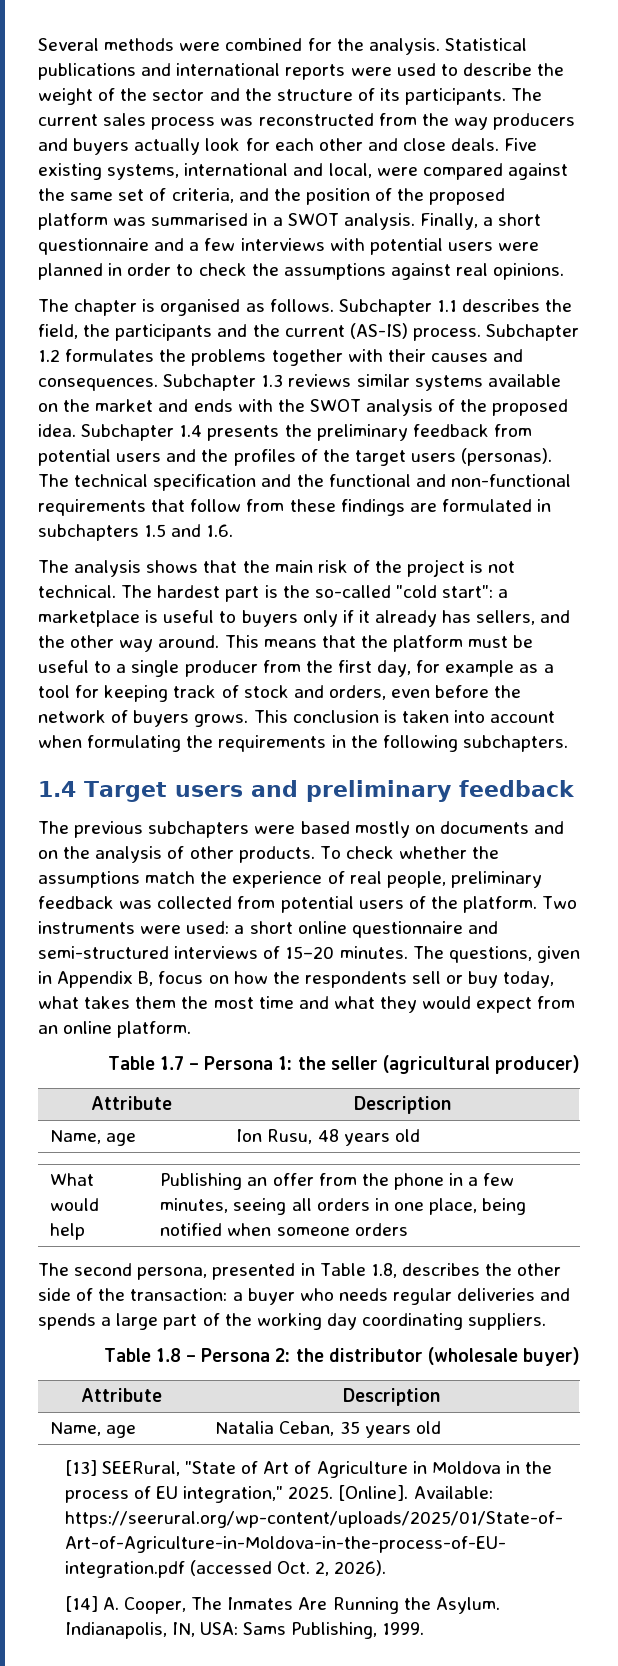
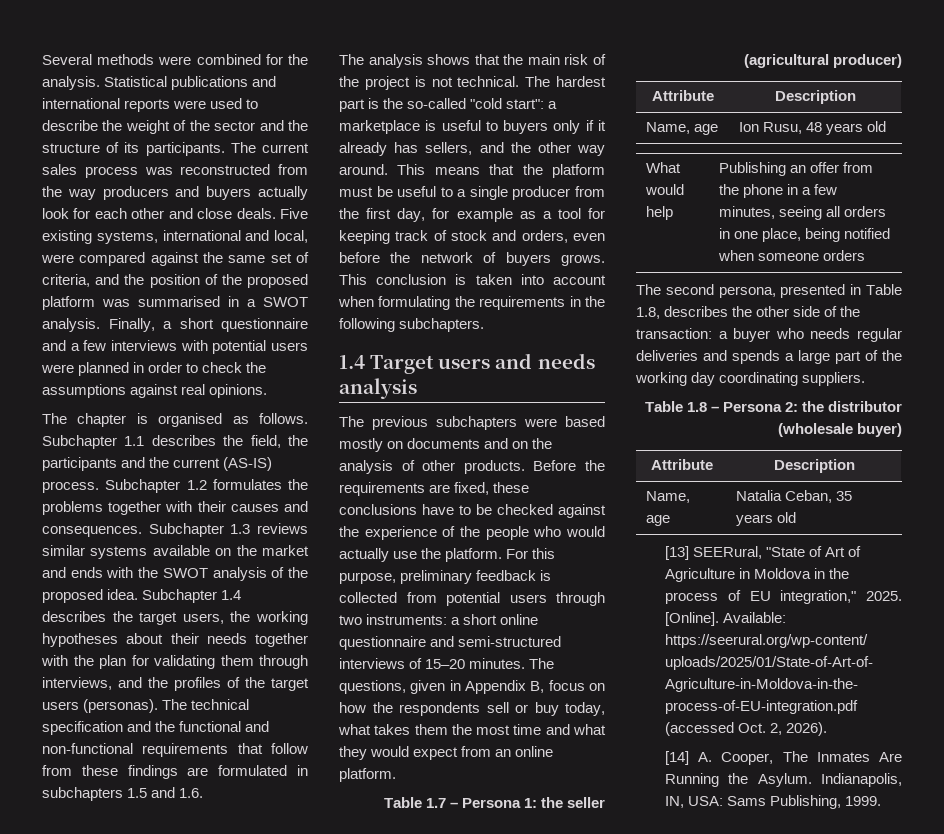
[207,424,532,441] [38,449,162,466] presents the preliminary feedback from potential users -> [42,611,308,625] [42,633,308,647] [41,655,308,669] [42,677,112,690] describes the target users, the working hypotheses about their needs together with the plan for validating them through interviews,
[305,780,575,802] preliminary feedback -> [537,353,595,369] [339,378,417,399] needs analysis
[319,846,500,859] [38,871,542,888] [38,896,153,909] To check whether the assumptions match the experience of real people, preliminary feedback was -> [533,460,605,471] [339,482,530,496] [339,504,606,518] [339,526,605,540] [339,548,556,562] [339,570,552,584] Before the requirements are fixed, these conclusions have to be checked against the experience of the people who would actually use the platform. For this purpose, preliminary feedback is
[408,896,578,913] [38,921,230,934] of the platform. Two instruments were used: -> [556,592,605,606] [339,614,448,625] through two instruments:

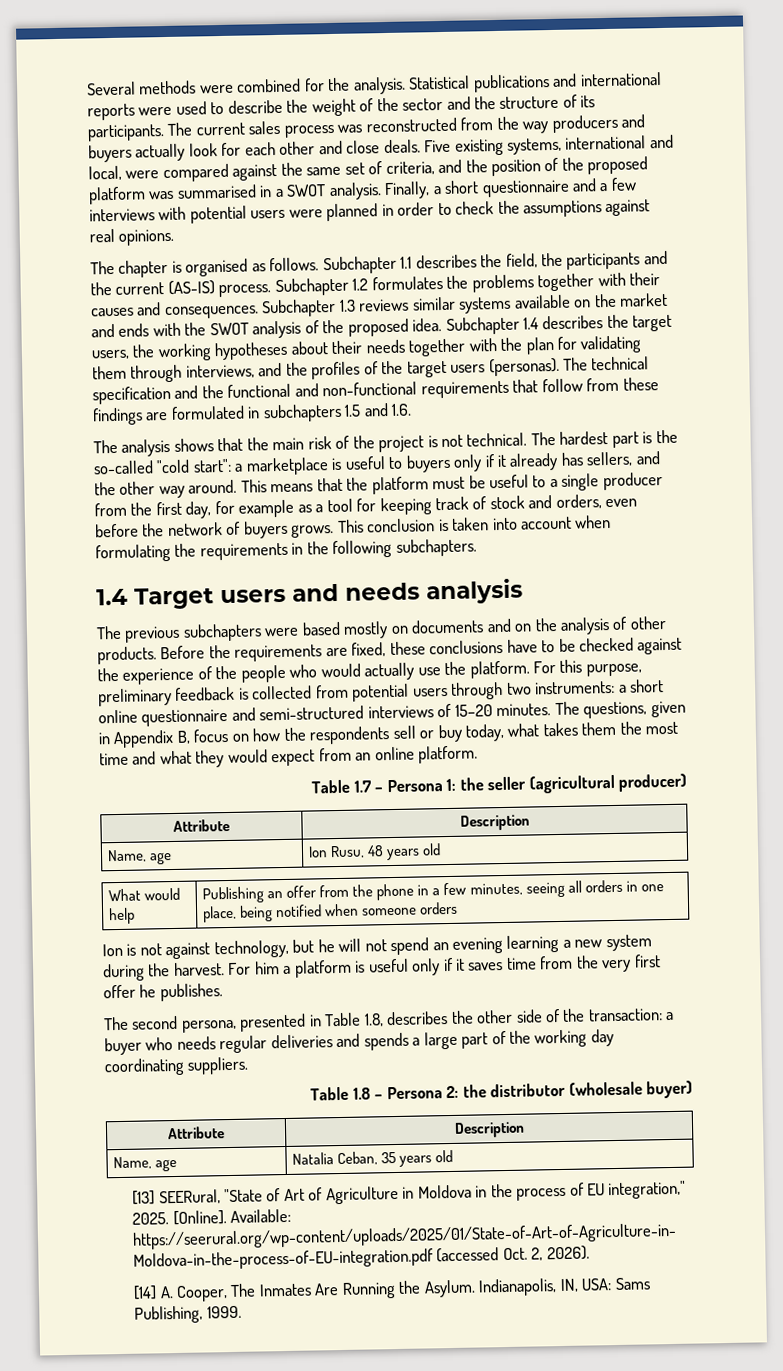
(865, 255) none -> [102,934,652,960] [103,954,661,982] [103,983,223,1002] // Ion is not against technology, but he will not spend an evening learning a new system during the harvest. For him a platform is useful only if it saves time from the very first offer he publishes.

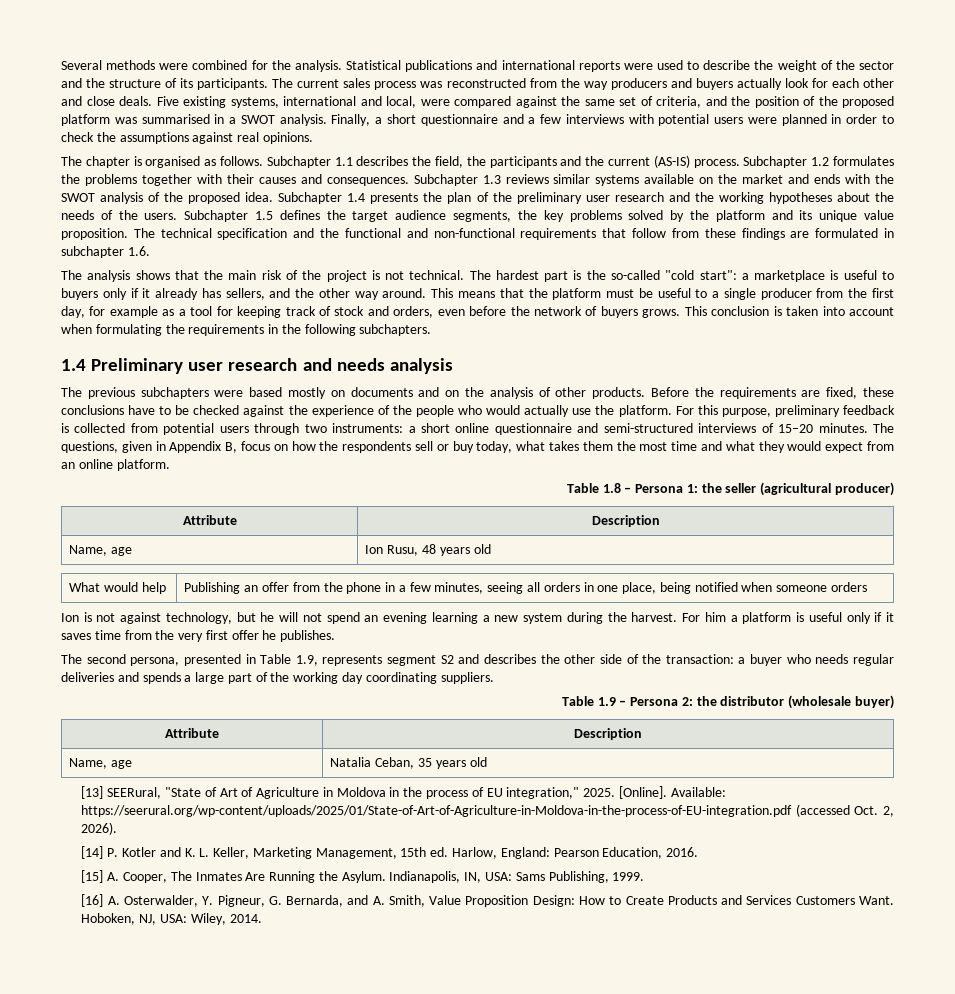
[542,314,673,332] [91,335,642,362] [92,357,560,383] describes the target users, the working hypotheses about their needs together with the plan for validating them through interviews, and the profiles of the target users (personas). -> [370,192,894,204] [61,210,895,222] [61,228,128,240] presents the plan of the preliminary user research and the working hypotheses about the needs of the users. Subchapter 1.5 defines the target audience segments, the key problems solved by the platform and its unique value proposition.
[262,403,389,423] subchapters 1.5 and -> [61,246,124,258] subchapter
[134,587,286,610] Target users -> [91,358,298,374] Preliminary user research
[353,780,372,793] 1.7 -> [602,483,621,493] 1.8
[363,1013,384,1027] 1.8, -> [295,654,480,666] 1.9, represents segment S2 and
[352,1087,371,1100] 1.8 -> [597,697,616,706] 1.9
(158, 1292) none -> [107,847,699,859] [81,870,104,883] P. Kotler and K. L. Keller, Marketing Management, 15th ed. Harlow, England: Pearson Education, 2016. // [15]
(242, 1312) none -> [81,894,895,907] [81,913,262,925] // [16] A. Osterwalder, Y. Pigneur, G. Bernarda, and A. Smith, Value Proposition Design: How to Create Products and Services Customers Want. Hoboken, NJ, USA: Wiley, 2014.

